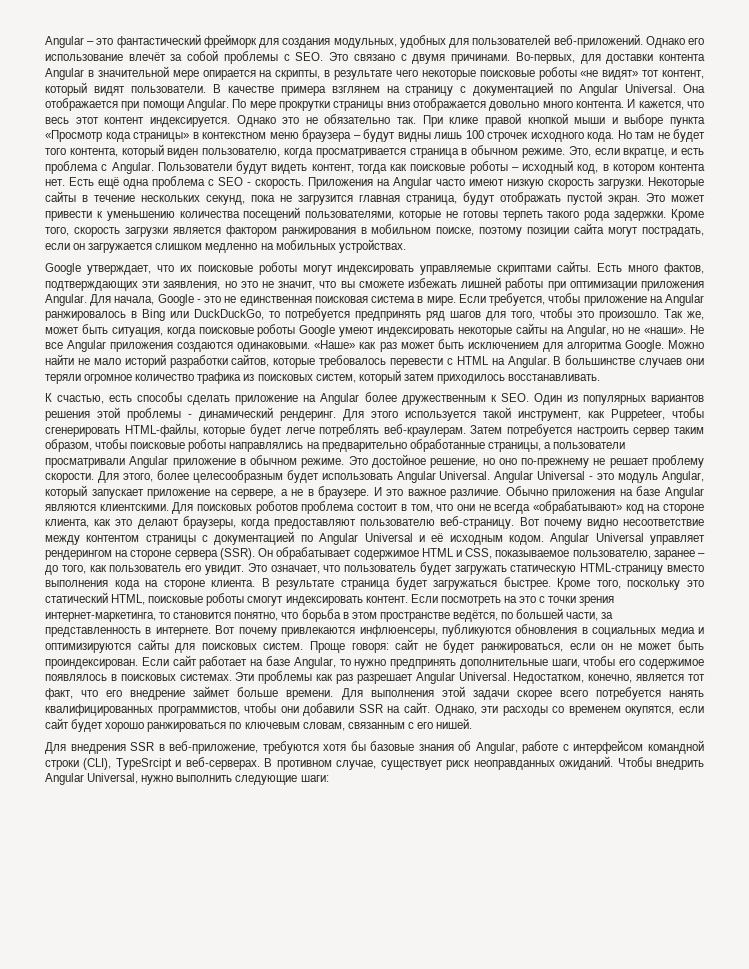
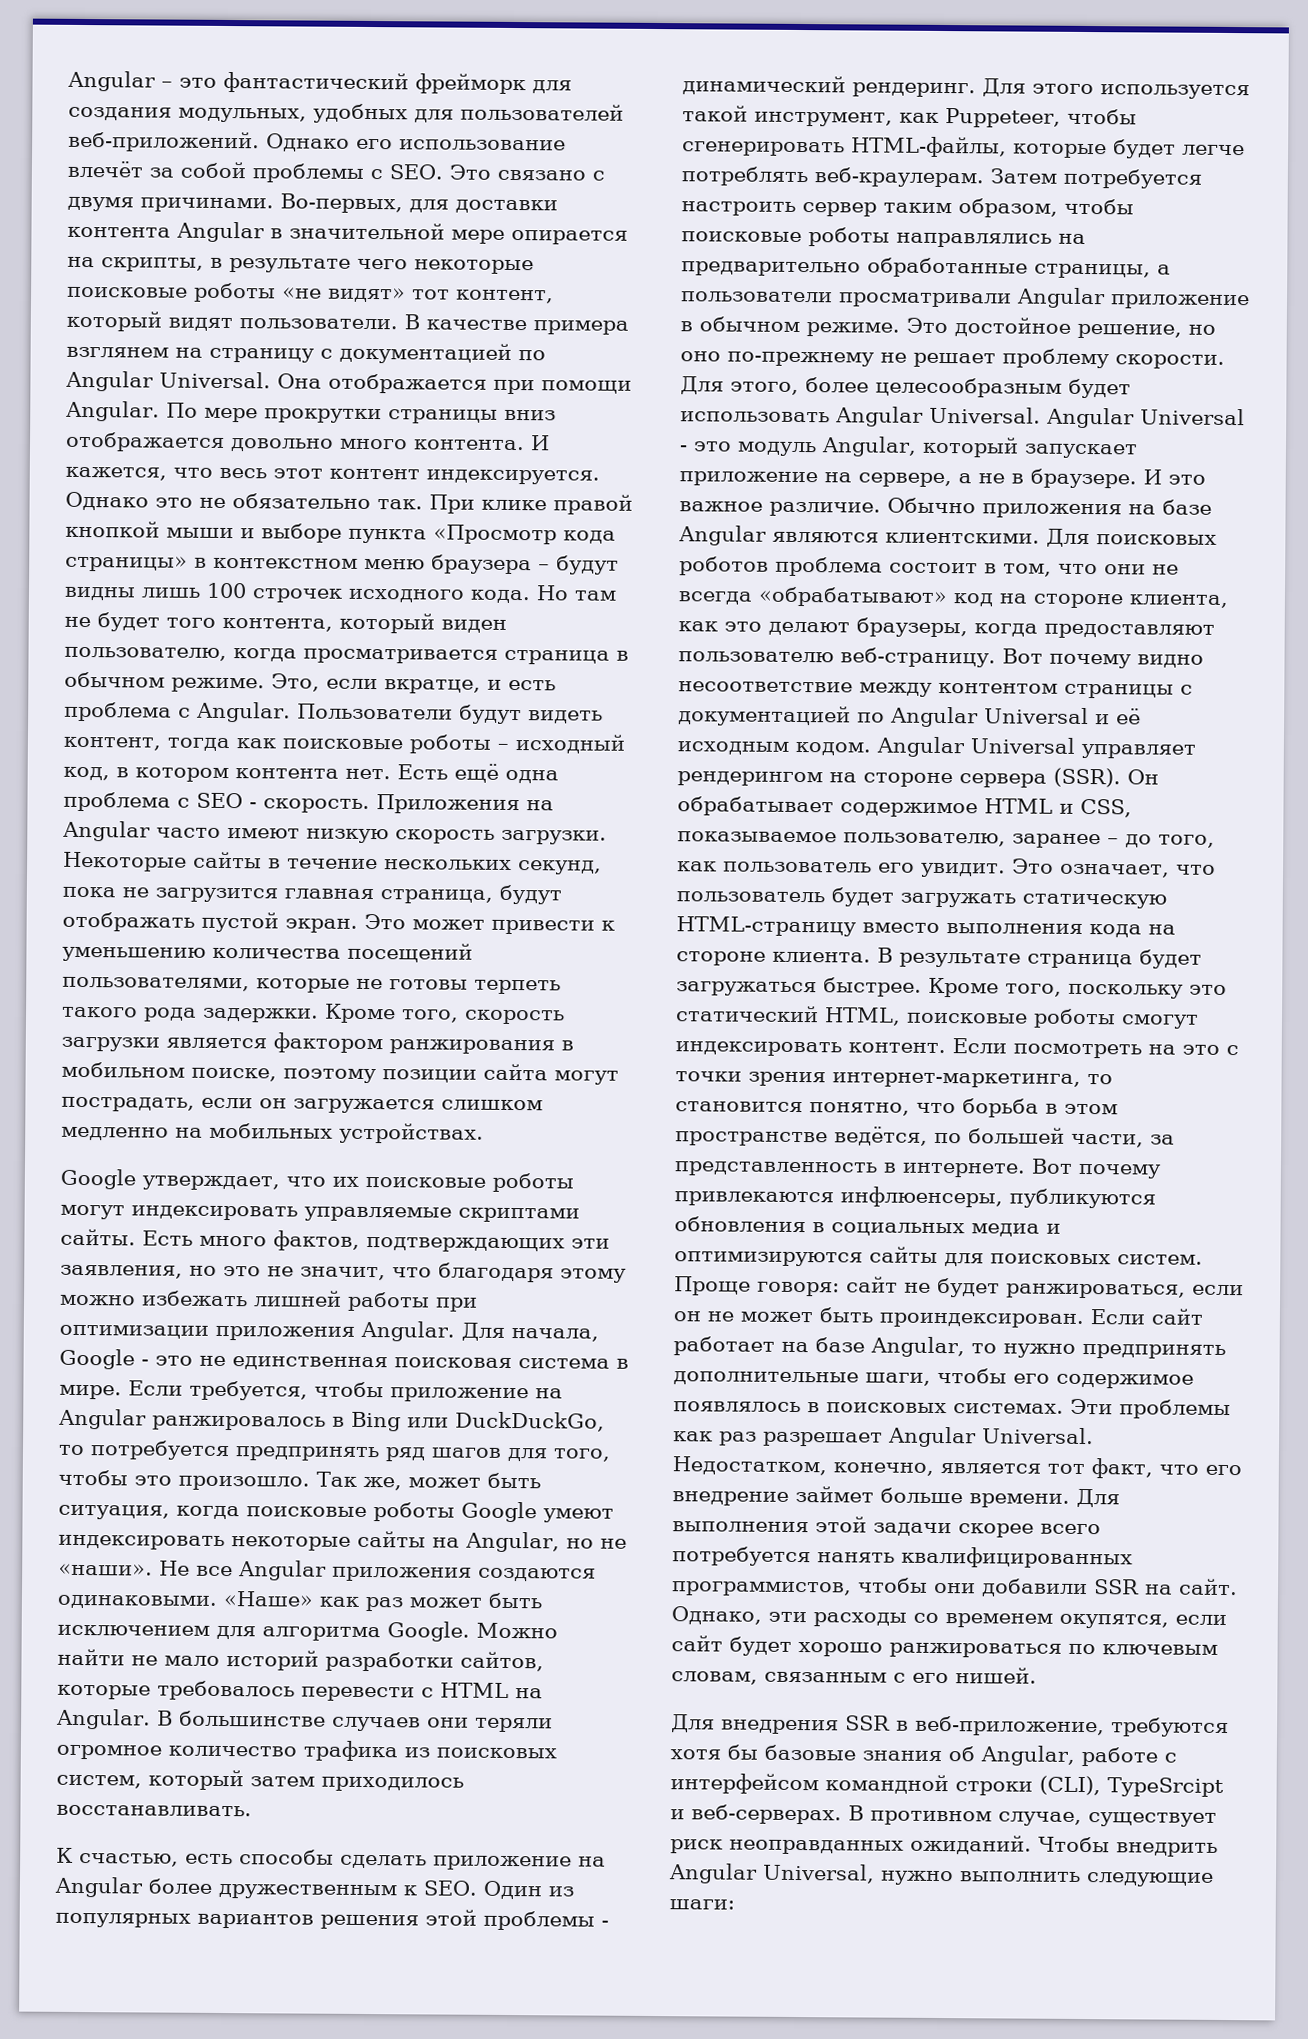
[340,281,404,288] вы сможете -> [438,1262,627,1283] [59,1294,136,1306] благодаря этому можно

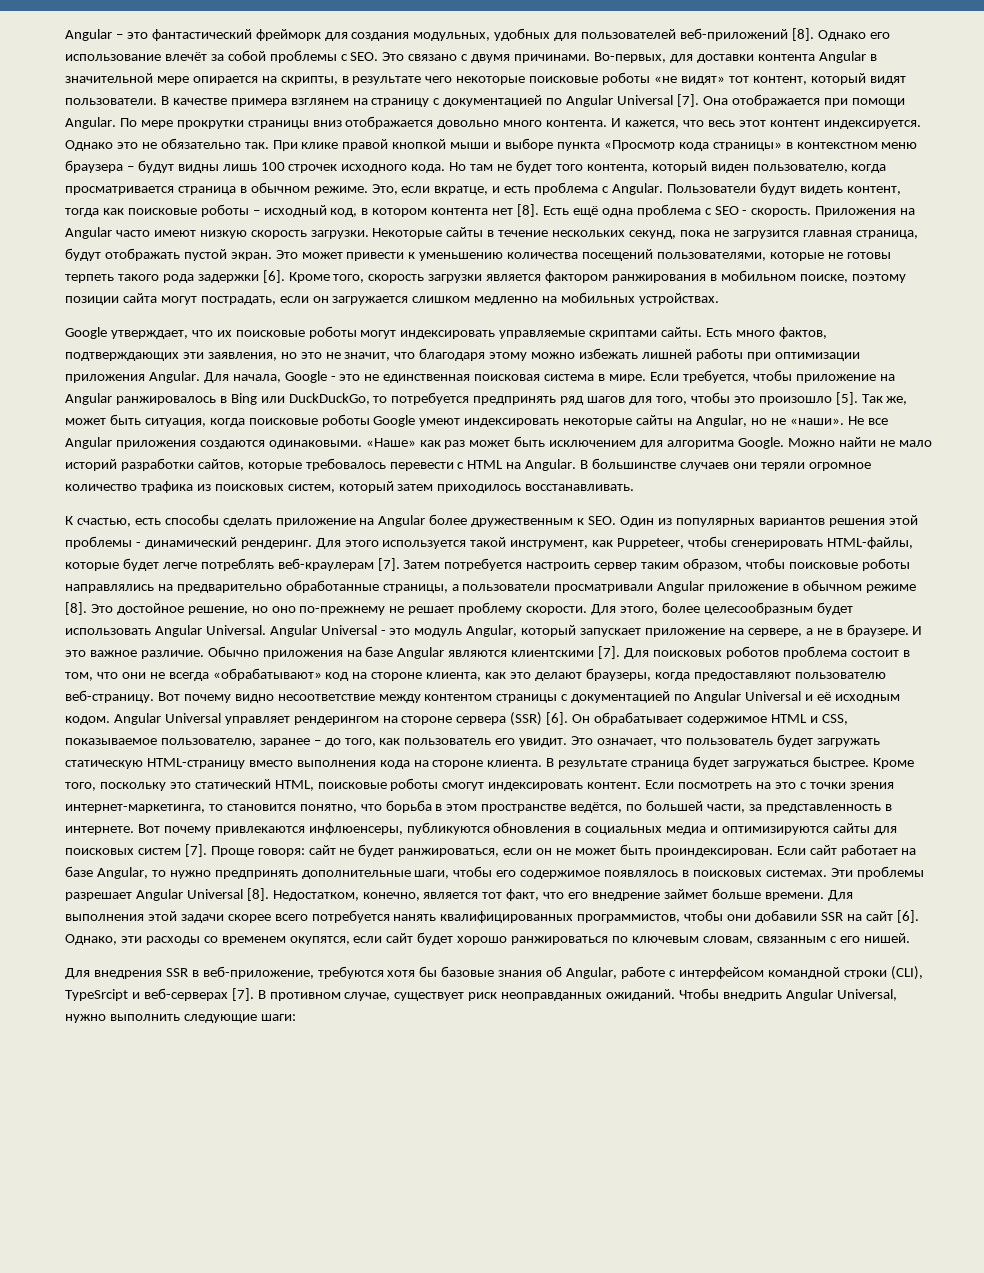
[68,130,260,153] веб-приложений. -> [680,28,814,41] веб-приложений [8].
[159,371,271,389] Universal. -> [617,94,699,107] Universal [7].
[345,768,391,780] нет. -> [492,204,540,217] нет [8].
[202,1007,319,1023] задержки. -> [197,270,285,283] задержки [6].
[178,1475,310,1491] произошло. -> [758,392,858,405] произошло [5].
[814,167,984,188] веб-краулерам. -> [277,558,400,571] веб-краулерам [7].
[806,322,900,337] режиме. -> [865,584,916,593] [65,602,87,615] режиме [8].
[885,532,1040,544] клиентскими. -> [511,646,621,659] клиентскими [7].
[1053,767,1121,788] (SSR). -> [510,712,569,726] (SSR) [6].
[1117,1254,1203,1265] систем. -> [137,844,207,857] систем [7].
[673,1426,1094,1448] как раз разрешает Angular Universal. -> [65,888,269,901] разрешает Angular Universal [8].
[1178,1578,1238,1596] сайт. -> [865,910,919,923] сайт [6].
[691,1804,842,1825] веб-серверах. -> [143,988,254,1001] веб-серверах [7].

